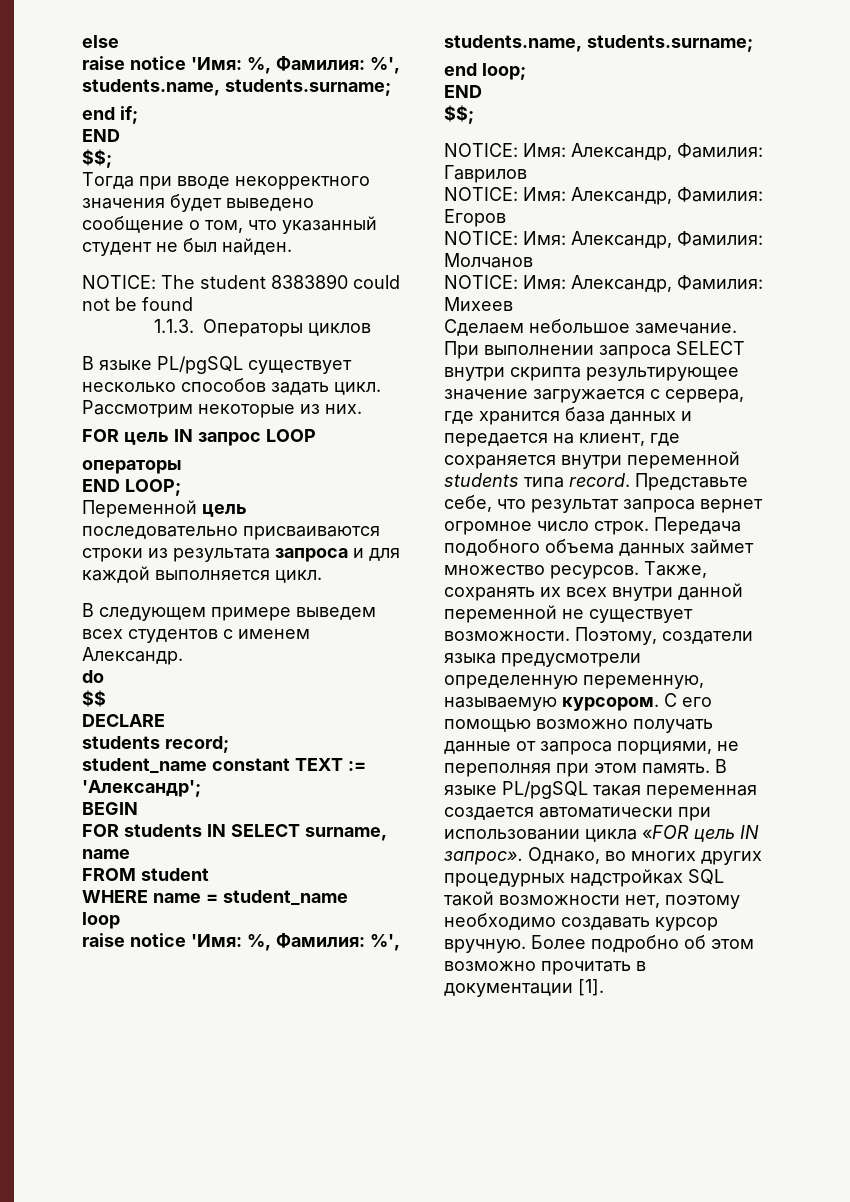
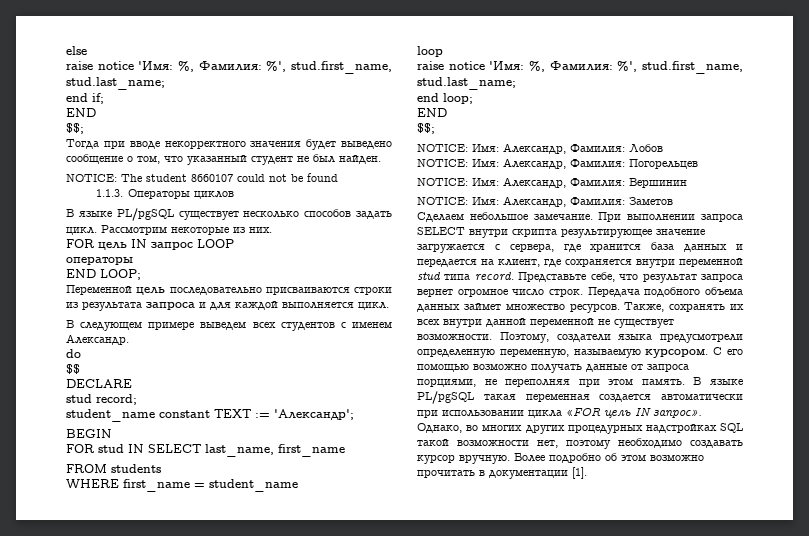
[82,79,391,96] students.name, students.surname; -> [291,61,392,74] [66,77,165,90] stud.first_name, stud.last_name;
[271,274,348,289] 8383890 -> [191,174,233,182] 8660107
[82,736,160,749] students -> [66,394,92,403] stud
[124,824,202,837] students -> [98,444,124,453] stud
[305,827,387,841] [82,849,130,859] surname, name -> [205,444,345,457] last_name, first_name
[141,868,209,881] student -> [111,464,161,473] students
[153,893,201,903] name -> [123,479,190,492] first_name
[444,35,753,52] students.name, students.surname; -> [642,61,743,74] [417,77,516,90] stud.first_name, stud.last_name;
[444,165,527,183] [444,187,763,205] [444,209,506,227] [444,231,763,249] [444,253,533,268] [444,275,763,293] [444,297,513,311] Гаврилов // NOTICE: Имя: Александр, Фамилия: Егоров // NOTICE: Имя: Александр, Фамилия: Молчанов // NOTICE: Имя: Александр, Фамилия: Михеев -> [629,144,663,152] [417,158,698,169] [417,177,687,188] [417,196,673,207] Лобов // NOTICE: Имя: Александр, Фамилия: Погорельцев // NOTICE: Имя: Александр, Фамилия: Вершинин // NOTICE: Имя: Александр, Фамилия: Заметов
[444,473,519,487] students -> [417,272,441,280] stud

